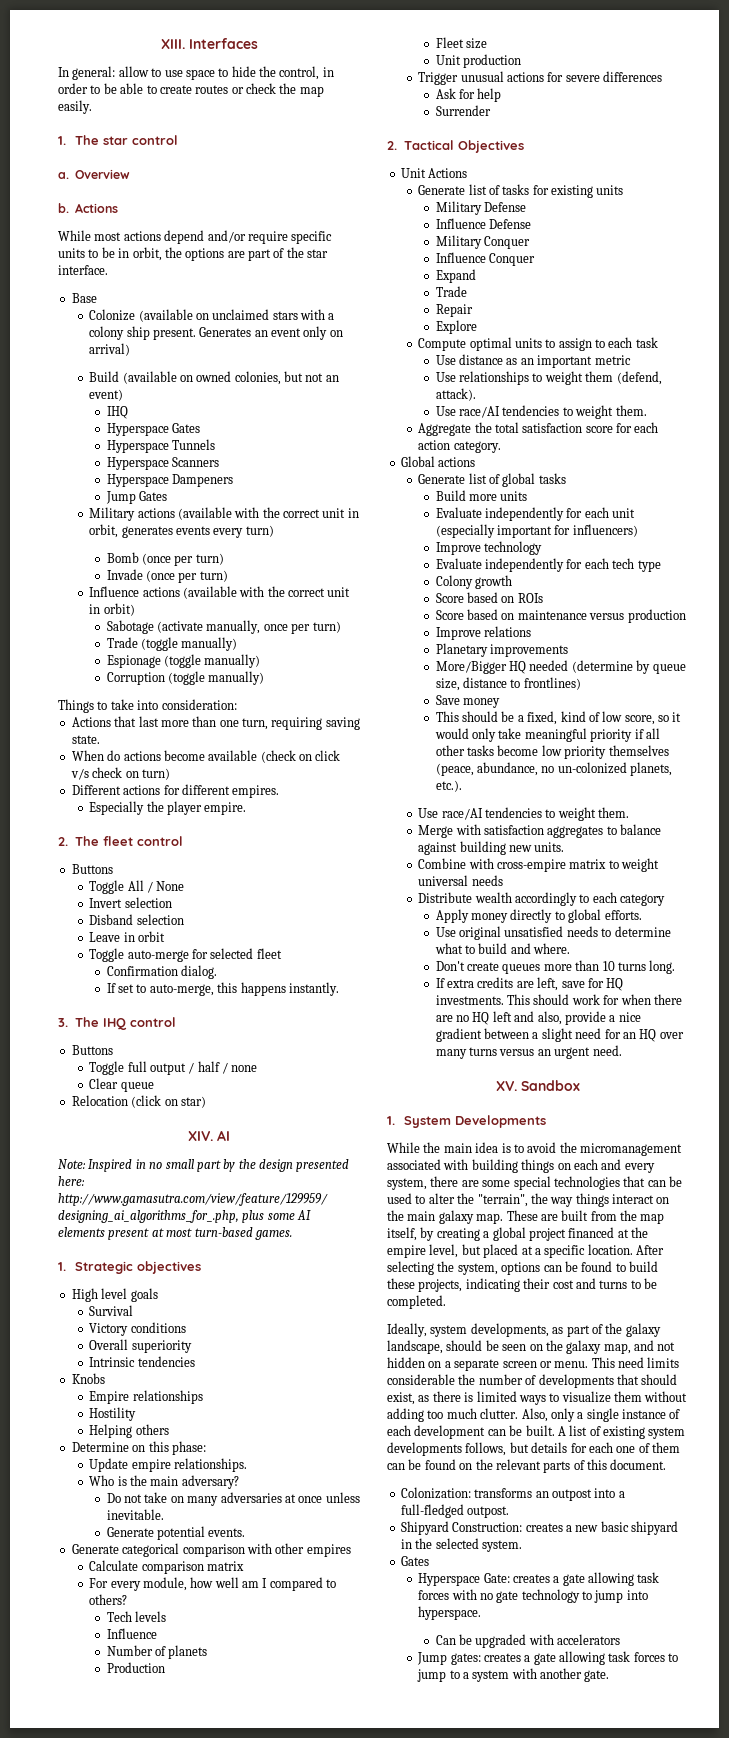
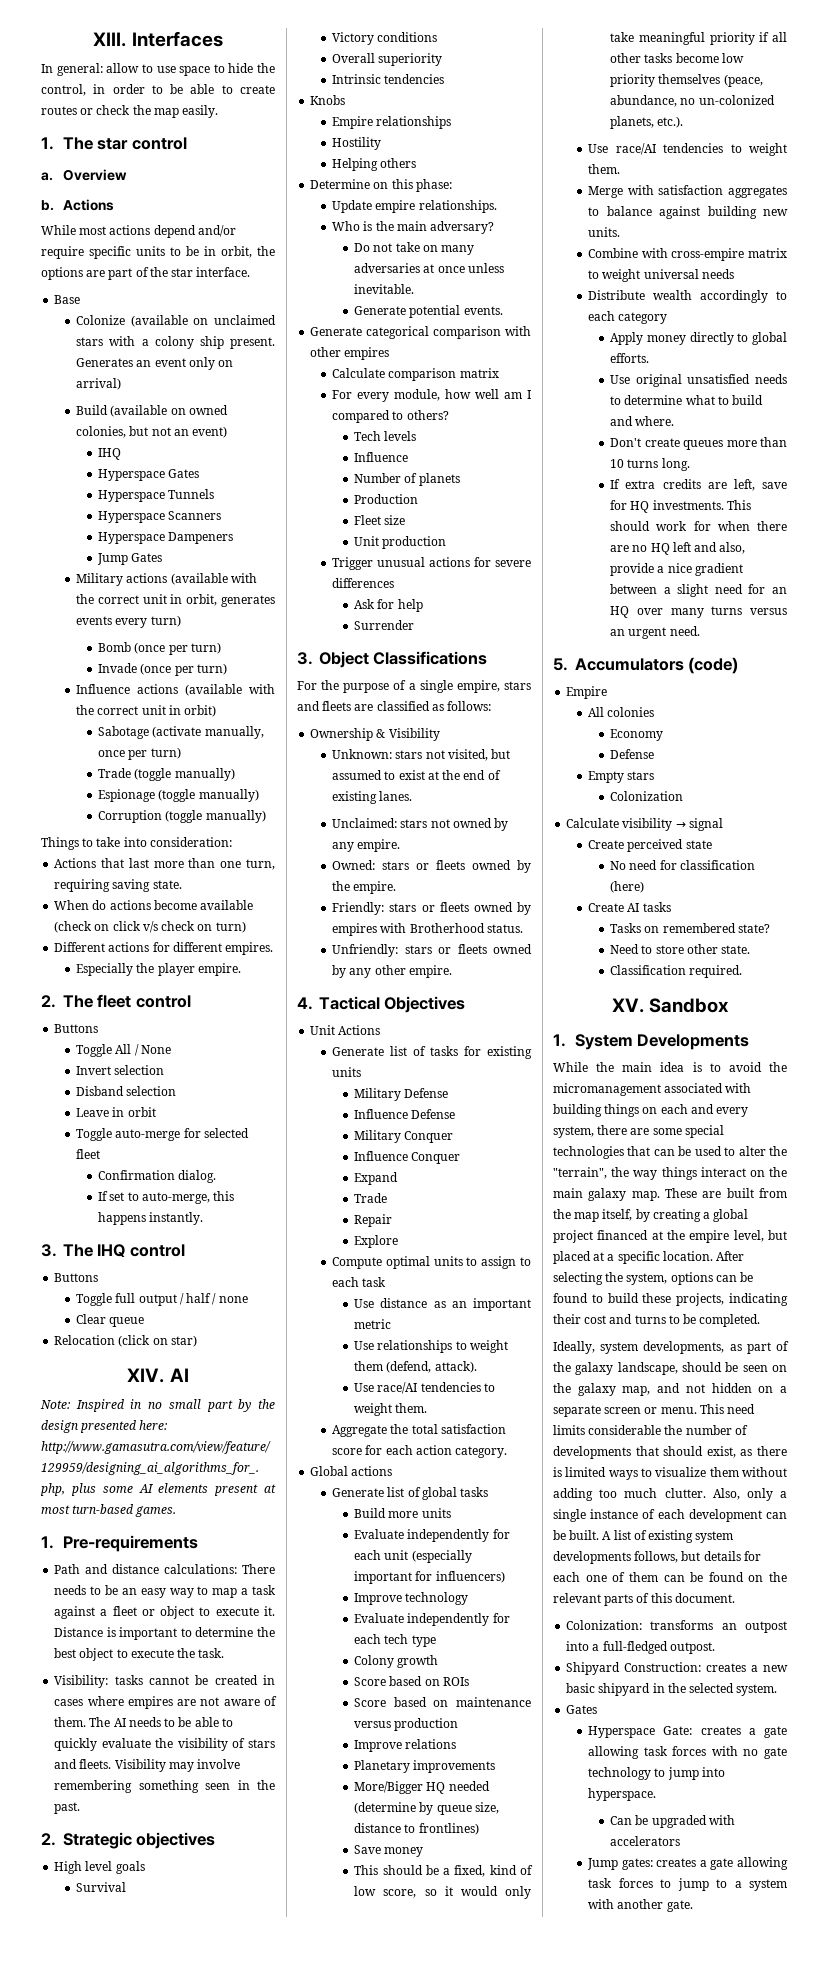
(66, 1266) none -> [63,1535,199,1552] [54,1564,275,1574] [54,1585,276,1598] [54,1606,275,1619] [54,1627,275,1640] [54,1648,225,1661] [54,1675,276,1688] [54,1696,278,1709] [54,1717,233,1727] [54,1738,275,1751] [54,1759,241,1772] [54,1780,275,1793] [54,1802,81,1814] [41,1833,56,1846] Pre-requirements // Path and distance calculations: There needs to be an easy way to map a task against a fleet or object to execute it. Distance is important to determine the best object to execute the task. // Visibility: tasks cannot be created in cases where empires are not aware of them. The AI needs to be able to quickly evaluate the visibility of stars and fleets. Visibility may involve remembering something seen in the past. // 2.
[387,141,397,150] 2. -> [297,651,488,668] [297,680,531,693] [297,701,492,711] [310,728,440,741] [332,749,511,761] [332,770,501,780] [332,791,413,804] [332,818,509,831] [332,839,401,852] [332,860,531,873] [332,881,397,894] [332,902,531,915] [332,923,523,936] [332,944,532,957] [332,965,452,978] [297,997,313,1010] 3. Object Classifications // For the purpose of a single empire, stars and fleets are classified as follows: // Ownership & Visibility // Unknown: stars not visited, but assumed to exist at the end of existing lanes. // Unclaimed: stars not owned by any empire. // Owned: stars or fleets owned by the empire. // Friendly: stars or fleets owned by empires with Brotherhood status. // Unfriendly: stars or fleets owned by any other empire. // 4.
(622, 1050) none -> [553,657,739,674] [566,686,608,699] [588,707,655,717] [610,729,664,741] [610,749,655,759] [588,771,655,783] [610,791,684,801] [566,818,723,831] [588,839,712,852] [610,860,755,870] [610,881,645,893] [588,902,671,912] [610,923,770,933] [610,944,751,954] [610,965,743,978] // 5. Accumulators (code) // Empire // All colonies // Economy // Defense // Empty stars // Colonization // Calculate visibility → signal // Create perceived state // No need for classification (here) // Create AI tasks // Tasks on remembered state? // Need to store other state. // Classification required.

